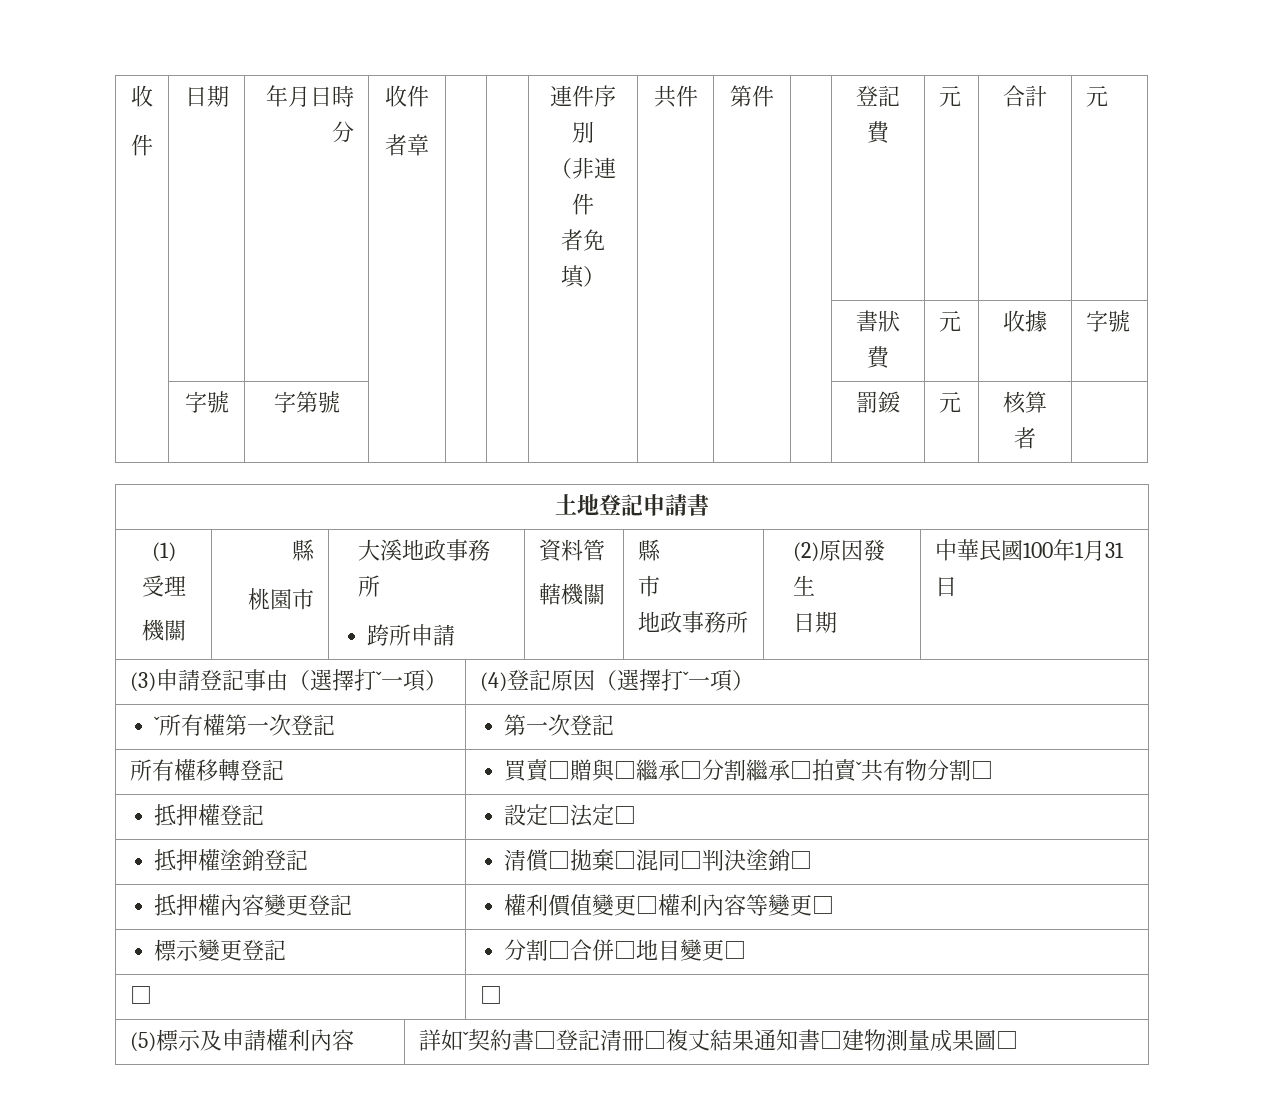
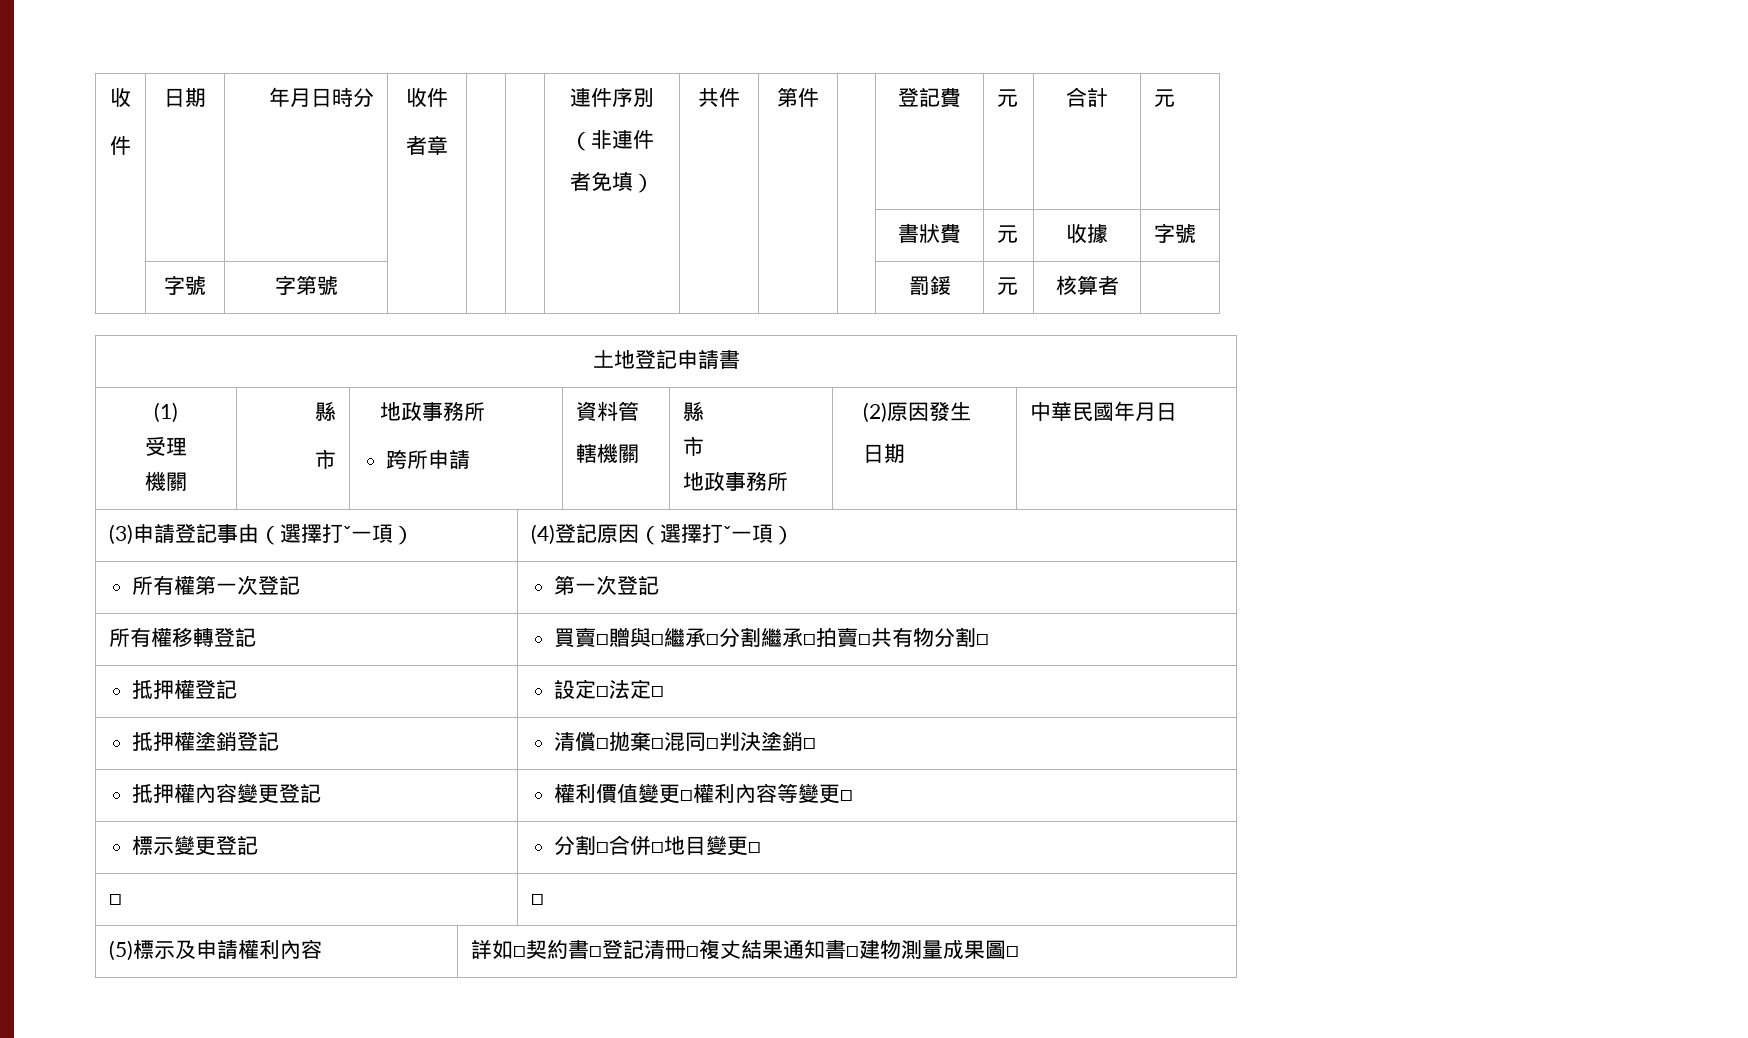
[247,588,292,610] 桃園 -> (336, 411) none
[357,539,402,561] 大溪 -> (336, 459) none
[1023,539,1125,561] 100年1月31 -> [1114,401,1157,421] 年月
[154,716,161,733] ˇ -> (795, 535) none
[856,761,863,778] ˇ -> [858,634,872,645] □
[463,1031,470,1048] ˇ -> [513,946,527,957] □

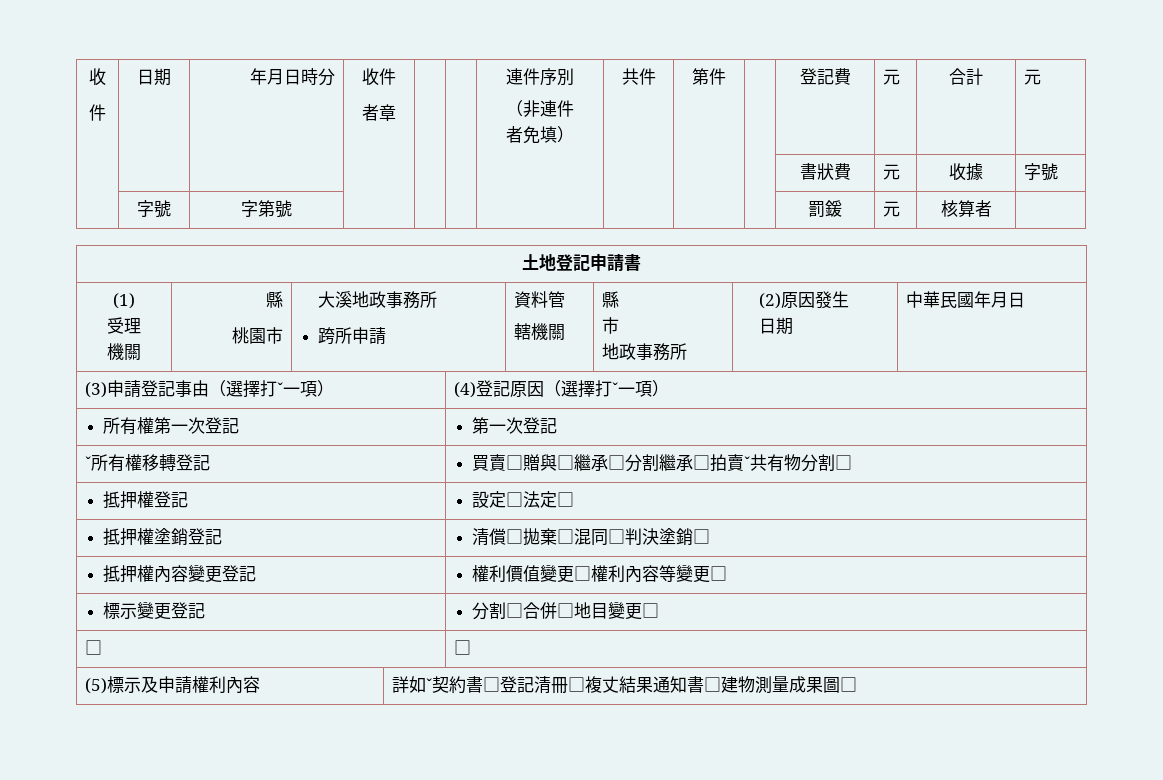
(336, 411) none -> [232,327,267,344] 桃園
(336, 459) none -> [318,291,353,308] 大溪
(660, 585) none -> [84,456,91,469] ˇ
[858,634,872,645] □ -> [744,456,751,469] ˇ
[513,946,527,957] □ -> [425,678,432,691] ˇ

